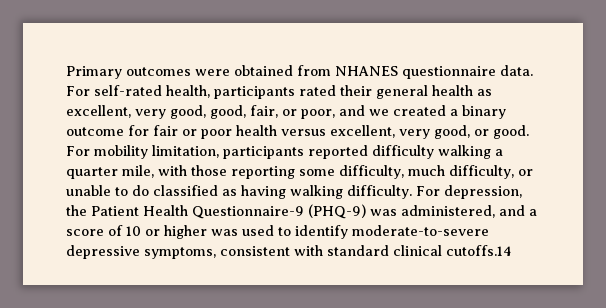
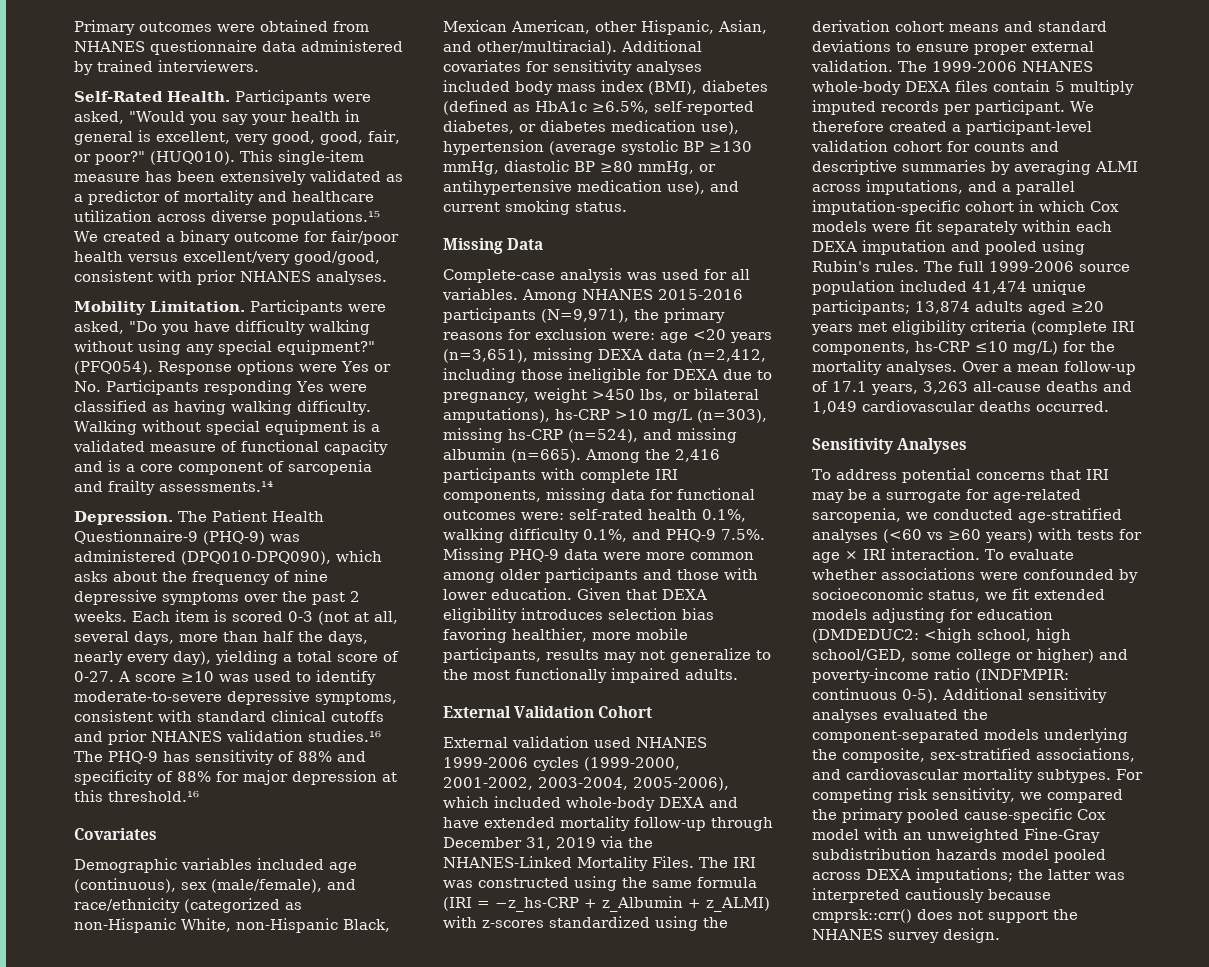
[500,65,533,76] [66,85,492,99] data. For self-rated health, participants rated their general health as -> [262,40,403,52] [74,60,259,75] [74,90,371,105] [74,110,360,125] [74,130,151,145] data administered by trained interviewers. // Self-Rated Health. Participants were asked, "Would you say your health in general is
[301,105,389,119] poor, and we -> [95,150,364,165] [74,170,403,185] [74,190,374,205] [74,210,380,225] [74,231,98,242] poor?" (HUQ010). This single-item measure has been extensively validated as a predictor of mortality and healthcare utilization across diverse populations.¹⁵ We
[153,125,529,139] [66,145,503,159] [66,165,533,179] [66,185,149,196] fair or poor health versus excellent, very good, or good. For mobility limitation, participants reported difficulty walking a quarter mile, with those reporting some difficulty, much difficulty, or unable to do -> [330,230,399,245] [74,251,380,265] [74,270,387,285] [74,300,386,315] [74,320,370,335] [74,340,375,355] [74,360,391,375] [74,380,367,395] fair/poor health versus excellent/very good/good, consistent with prior NHANES analyses. // Mobility Limitation. Participants were asked, "Do you have difficulty walking without using any special equipment?" (PFQ054). Response options were Yes or No. Participants responding Yes were
[416,185,522,199] [66,205,87,216] For depression, the -> [74,420,380,435] [73,440,388,455] [74,460,372,475] [74,480,273,495] [74,511,207,525] Walking without special equipment is a validated measure of functional capacity and is a core component of sarcopenia and frailty assessments.¹⁴ // Depression. The
[401,205,537,218] [66,225,207,239] administered, and a score of 10 or higher -> [74,550,382,565] [74,570,328,585] [74,590,360,605] [74,610,398,625] [74,631,368,645] [74,650,399,665] [74,671,214,682] administered (DPQ010-DPQ090), which asks about the frequency of nine depressive symptoms over the past 2 weeks. Each item is scored 0-3 (not at all, several days, more than half the days, nearly every day), yielding a total score of 0-27. A score ≥10
[446,245,512,256] cutoffs.14 -> [331,711,384,722] [74,730,381,745] [74,750,366,765] [74,770,397,785] [74,790,199,802] [74,828,157,840] [74,858,357,873] [74,878,356,893] [74,898,302,913] [74,918,390,933] [443,20,767,35] [443,40,702,55] [443,60,702,75] [443,80,768,95] [443,100,754,115] [443,120,739,135] [443,140,752,155] [443,160,716,175] [443,180,739,195] [443,200,627,215] [443,238,544,254] [443,268,750,283] [442,288,743,303] [443,308,725,323] [443,328,772,343] [443,348,766,363] [443,368,772,383] [443,388,759,403] [443,408,767,423] [443,428,737,443] [443,448,720,463] [443,468,678,483] [443,488,755,503] [443,509,746,522] [443,528,765,543] [443,548,754,563] [443,568,758,583] [443,588,707,600] [443,608,714,623] [443,628,688,643] [443,648,771,663] [443,668,738,683] [443,706,653,718] [443,736,707,748] [443,757,680,771] [443,777,729,791] [443,796,738,811] [443,816,773,831] [443,836,653,850] [443,856,756,871] [443,876,757,891] [443,896,770,912] [443,916,728,931] [812,20,1107,32] [812,40,1094,55] [811,60,1093,72] [812,80,1134,95] [812,100,1094,115] [812,120,1092,135] [811,140,1059,152] [812,160,1138,175] [812,180,1075,195] [812,200,1119,215] [812,220,1112,235] [812,240,1085,255] [812,260,1130,272] [812,280,1086,295] [812,300,1104,315] [811,320,1135,335] [812,341,1115,355] [812,360,1136,375] [812,381,1132,395] [812,400,1109,414] [812,438,968,454] [812,468,1109,483] [812,489,1081,503] [812,508,1122,523] [812,528,1142,543] [812,548,1074,563] [812,568,1138,583] [812,588,1105,602] [812,608,1053,623] [812,628,1071,643] [812,648,1128,663] [812,668,1069,683] [812,688,1107,703] [812,709,988,723] [812,728,1128,743] [812,748,1135,763] [812,768,1143,783] [812,788,1123,803] [812,808,1106,823] [812,828,1100,843] [812,848,1106,863] [812,868,1125,883] [812,888,1051,903] [812,909,1078,923] [812,928,1000,943] cutoffs and prior NHANES validation studies.¹⁶ The PHQ-9 has sensitivity of 88% and specificity of 88% for major depression at this threshold.¹⁶ // Covariates // Demographic variables included age (continuous), sex (male/female), and race/ethnicity (categorized as non-Hispanic White, non-Hispanic Black, Mexican American, other Hispanic, Asian, and other/multiracial). Additional covariates for sensitivity analyses included body mass index (BMI), diabetes (defined as HbA1c ≥6.5%, self-reported diabetes, or diabetes medication use), hypertension (average systolic BP ≥130 mmHg, diastolic BP ≥80 mmHg, or antihypertensive medication use), and current smoking status. // Missing Data // Complete-case analysis was used for all variables. Among NHANES 2015-2016 participants (N=9,971), the primary reasons for exclusion were: age <20 years (n=3,651), missing DEXA data (n=2,412, including those ineligible for DEXA due to pregnancy, weight >450 lbs, or bilateral amputations), hs-CRP >10 mg/L (n=303), missing hs-CRP (n=524), and missing albumin (n=665). Among the 2,416 participants with complete IRI components, missing data for functional outcomes were: self-rated health 0.1%, walking difficulty 0.1%, and PHQ-9 7.5%. Missing PHQ-9 data were more common among older participants and those with lower education. Given that DEXA eligibility introduces selection bias favoring healthier, more mobile participants, results may not generalize to the most functionally impaired adults. // External Validation Cohort // External validation used NHANES 1999-2006 cycles (1999-2000, 2001-2002, 2003-2004, 2005-2006), which included whole-body DEXA and have extended mortality follow-up through December 31, 2019 via the NHANES-Linked Mortality Files. The IRI was constructed using the same formula (IRI = −z_hs-CRP + z_Albumin + z_ALMI) with z-scores standardized using the derivation cohort means and standard deviations to ensure proper external validation. The 1999-2006 NHANES whole-body DEXA files contain 5 multiply imputed records per participant. We therefore created a participant-level validation cohort for counts and descriptive summaries by averaging ALMI across imputations, and a parallel imputation-specific cohort in which Cox models were fit separately within each DEXA imputation and pooled using Rubin's rules. The full 1999-2006 source population included 41,474 unique participants; 13,874 adults aged ≥20 years met eligibility criteria (complete IRI components, hs-CRP ≤10 mg/L) for the mortality analyses. Over a mean follow-up of 17.1 years, 3,263 all-cause deaths and 1,049 cardiovascular deaths occurred. // Sensitivity Analyses // To address potential concerns that IRI may be a surrogate for age-related sarcopenia, we conducted age-stratified analyses (<60 vs ≥60 years) with tests for age × IRI interaction. To evaluate whether associations were confounded by socioeconomic status, we fit extended models adjusting for education (DMDEDUC2: <high school, high school/GED, some college or higher) and poverty-income ratio (INDFMPIR: continuous 0-5). Additional sensitivity analyses evaluated the component-separated models underlying the composite, sex-stratified associations, and cardiovascular mortality subtypes. For competing risk sensitivity, we compared the primary pooled cause-specific Cox model with an unweighted Fine-Gray subdistribution hazards model pooled across DEXA imputations; the latter was interpreted cautiously because cmprsk::crr() does not support the NHANES survey design.

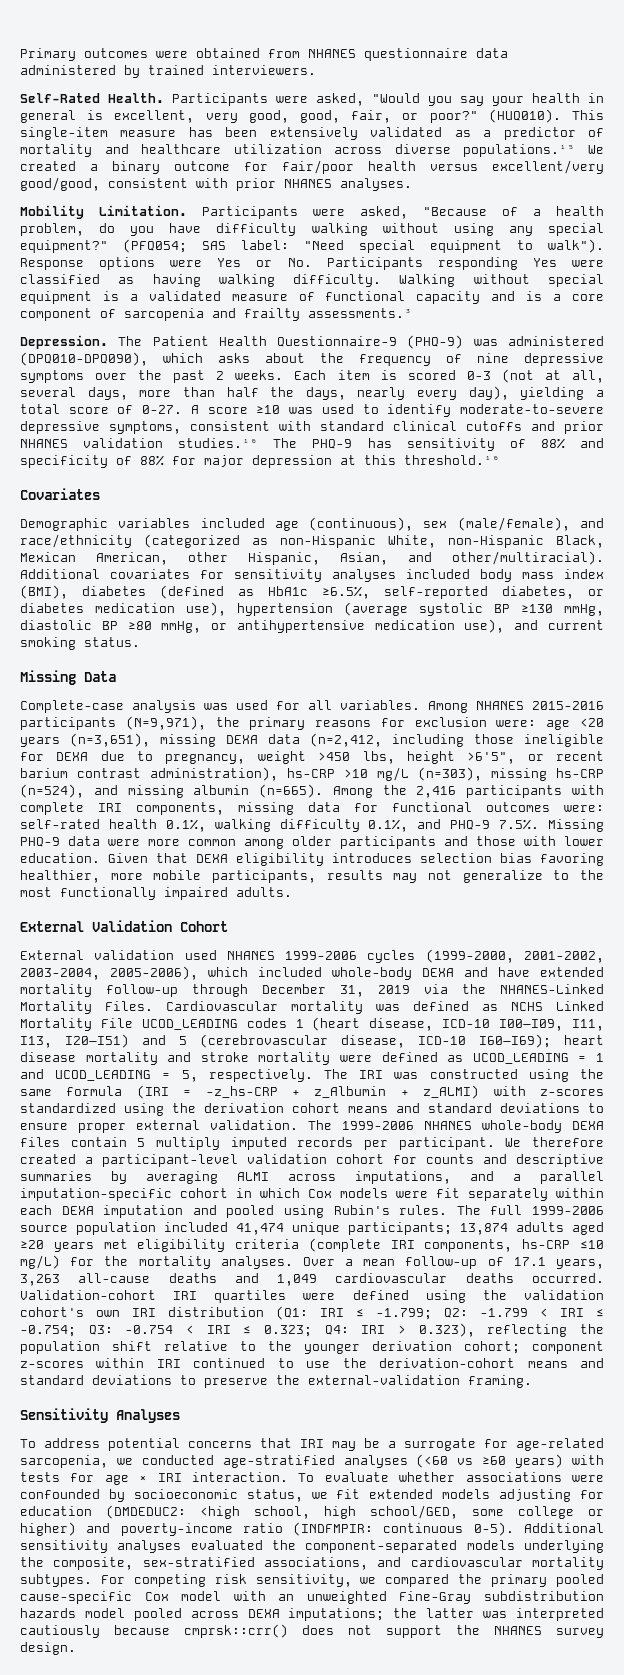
[129,321,157,332] "Do -> [423,206,604,216] [20,223,116,236] "Because of a health problem, do
[74,361,153,375] (PFQ054). -> [123,239,604,253] (PFQ054; SAS label: "Need special equipment to walk").
[159,481,273,492] assessments.¹⁴ -> [308,308,412,318] assessments.³
[672,388,759,400] [443,408,550,423] or bilateral amputations), -> [406,751,605,764] [20,767,278,781] height >6'5", or recent barium contrast administration),
(694, 862) none -> [166,1001,604,1014] [20,1017,605,1031] [20,1034,604,1048] [20,1052,605,1065] [20,1069,313,1082] Cardiovascular mortality was defined as NCHS Linked Mortality File UCOD_LEADING codes 1 (heart disease, ICD-10 I00–I09, I11, I13, I20–I51) and 5 (cerebrovascular disease, ICD-10 I60–I69); heart disease mortality and stroke mortality were defined as UCOD_LEADING = 1 and UCOD_LEADING = 5, respectively.
(1109, 406) none -> [20,1290,605,1303] [20,1306,604,1320] [20,1323,605,1337] [20,1341,604,1354] [20,1358,605,1368] [20,1375,532,1388] Validation-cohort IRI quartiles were defined using the validation cohort's own IRI distribution (Q1: IRI ≤ -1.799; Q2: -1.799 < IRI ≤ -0.754; Q3: -0.754 < IRI ≤ 0.323; Q4: IRI > 0.323), reflecting the population shift relative to the younger derivation cohort; component z-scores within IRI continued to use the derivation-cohort means and standard deviations to preserve the external-validation framing.

